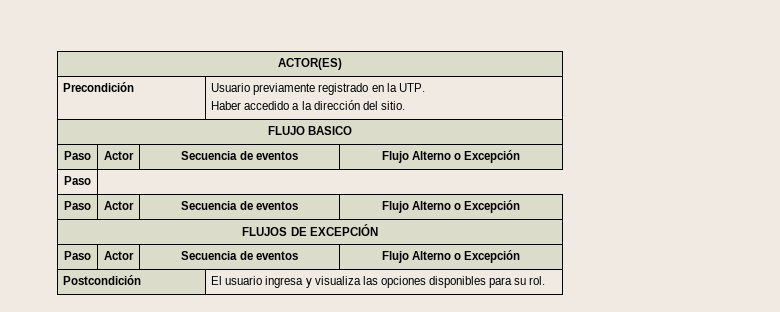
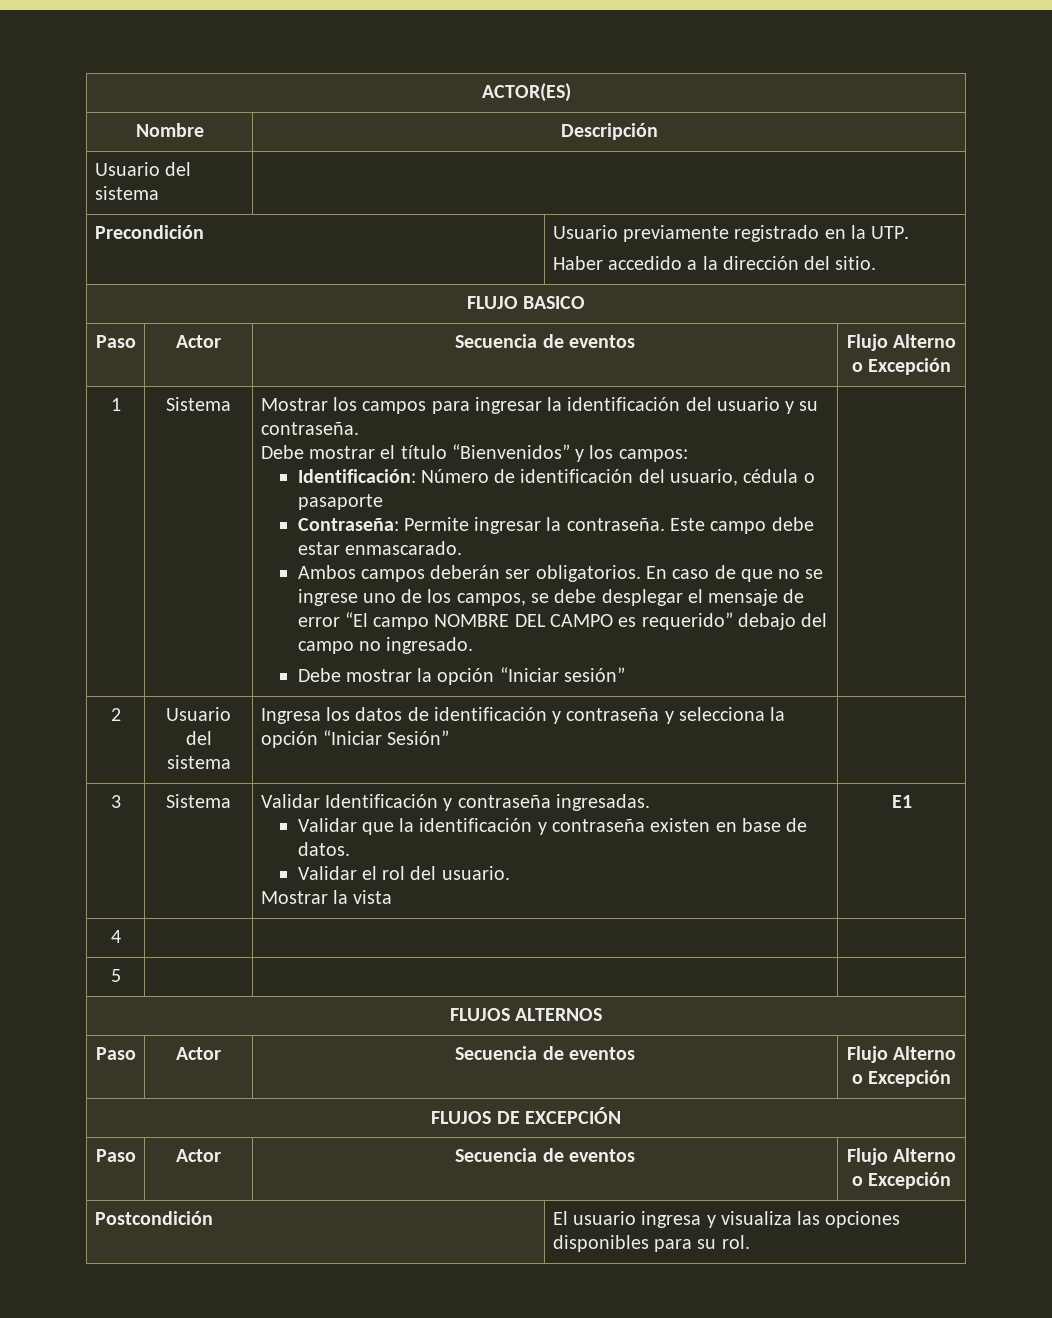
(342, 64) none -> [135,123,204,137] [560,123,658,140] [94,162,192,176] [94,186,159,200] // Nombre | Descripción // Usuario del sistema |
[64,176,91,185] Paso -> [110,398,121,411] [166,397,231,411] [260,397,819,414] [260,422,359,435] [260,444,688,462] [297,469,815,486] [297,494,383,510] [297,517,814,534] [297,541,462,555] [297,565,824,582] [297,589,805,606] [297,612,828,630] [297,637,474,654] [297,667,626,685] [110,708,121,721] [166,707,231,721] [185,731,212,745] [166,755,231,769] [260,707,786,724] [260,730,450,748] [110,795,121,808] [166,794,231,808] [260,794,650,811] [297,818,808,835] [297,842,350,856] [297,866,510,880] [260,890,393,904] [891,795,912,808] [110,930,121,943] [110,969,121,982] [449,1008,603,1021] 1 | Sistema | Mostrar los campos para ingresar la identificación del usuario y su contraseña. // Debe mostrar el título “Bienvenidos” y los campos: // Identificación: Número de identificación del usuario, cédula o pasaporte // Contraseña: Permite ingresar la contraseña. Este campo debe estar enmascarado. // Ambos campos deberán ser obligatorios. En caso de que no se ingrese uno de los campos, se debe desplegar el mensaje de error “El campo NOMBRE DEL CAMPO es requerido” debajo del campo no ingresado. // Debe mostrar la opción “Iniciar sesión” | // 2 | Usuario del sistema | Ingresa los datos de identificación y contraseña y selecciona la opción “Iniciar Sesión” | // 3 | Sistema | Validar Identificación y contraseña ingresadas. // Validar que la identificación y contraseña existen en base de datos. // Validar el rol del usuario. // Mostrar la vista | E1 // 4 | | | // 5 | | | // FLUJOS ALTERNOS

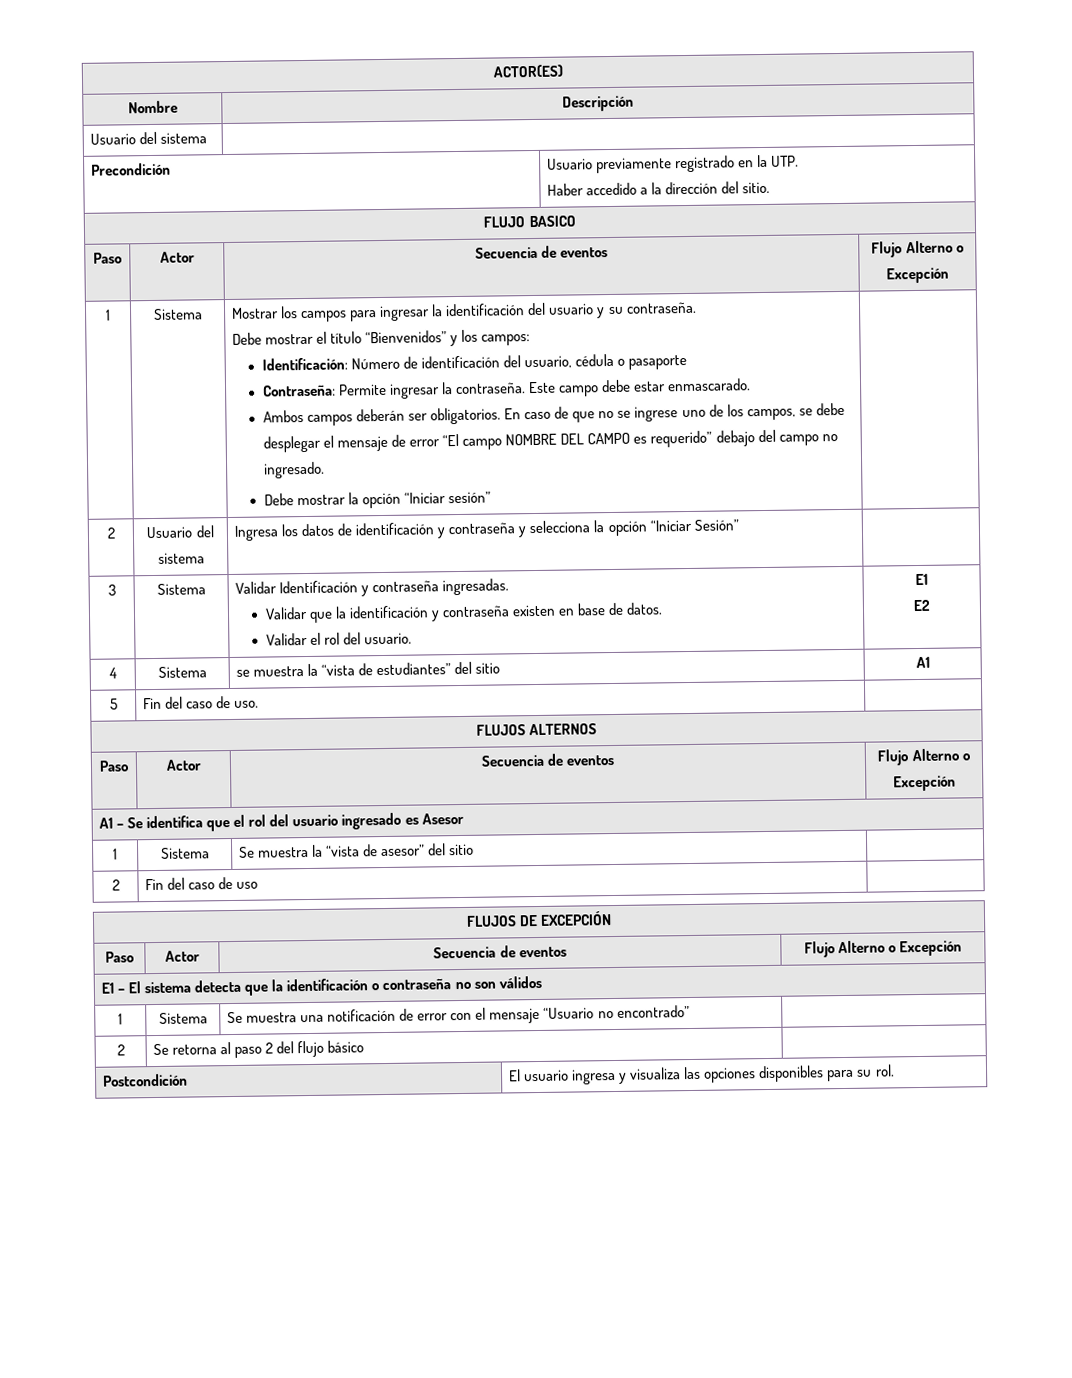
[260,890,393,904] [891,795,912,808] // Mostrar la vista | E1 -> [915,573,928,586] [913,599,931,612] | E1 // E2
[110,969,121,982] | | // 5 | | -> [157,666,207,678] [236,661,501,677] [915,656,930,669] [109,698,118,710] [143,695,260,710] Sistema | se muestra la “vista de estudiantes” del sitio | A1 // 5 | Fin del caso de uso.
(952, 1078) none -> [99,812,464,832] [113,848,118,860] [160,847,210,859] [239,843,475,858] [111,879,120,891] [145,876,259,891] // A1 – Se identifica que el rol del usuario ingresado es Asesor // 1 | Sistema | Se muestra la “vista de asesor” del sitio | // 2 | Fin del caso de uso |
(952, 1180) none -> [101,975,542,996] [118,1013,123,1025] [158,1012,208,1024] [227,1005,690,1024] [116,1044,125,1056] [153,1040,365,1058] // E1 – El sistema detecta que la identificación o contraseña no son válidos // 1 | Sistema | Se muestra una notificación de error con el mensaje “Usuario no encontrado” | // 2 | Se retorna al paso 2 del flujo básico |

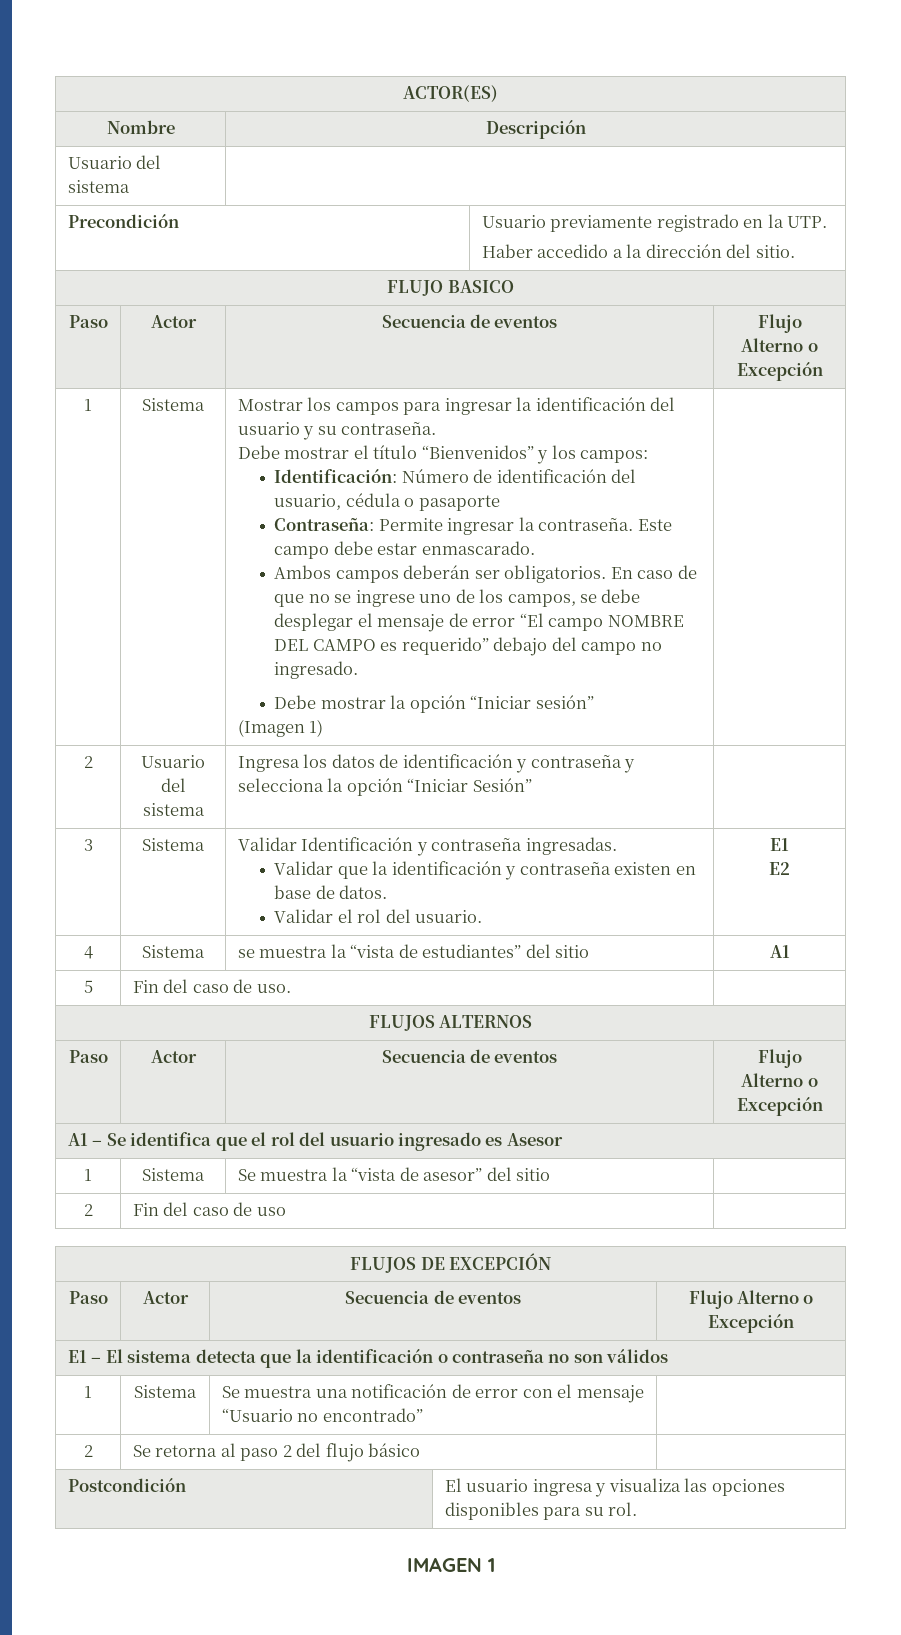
(492, 497) none -> [237,719,324,737] // (Imagen 1)
(895, 1070) none -> [406,1557,495,1572] // IMAGEN 1

